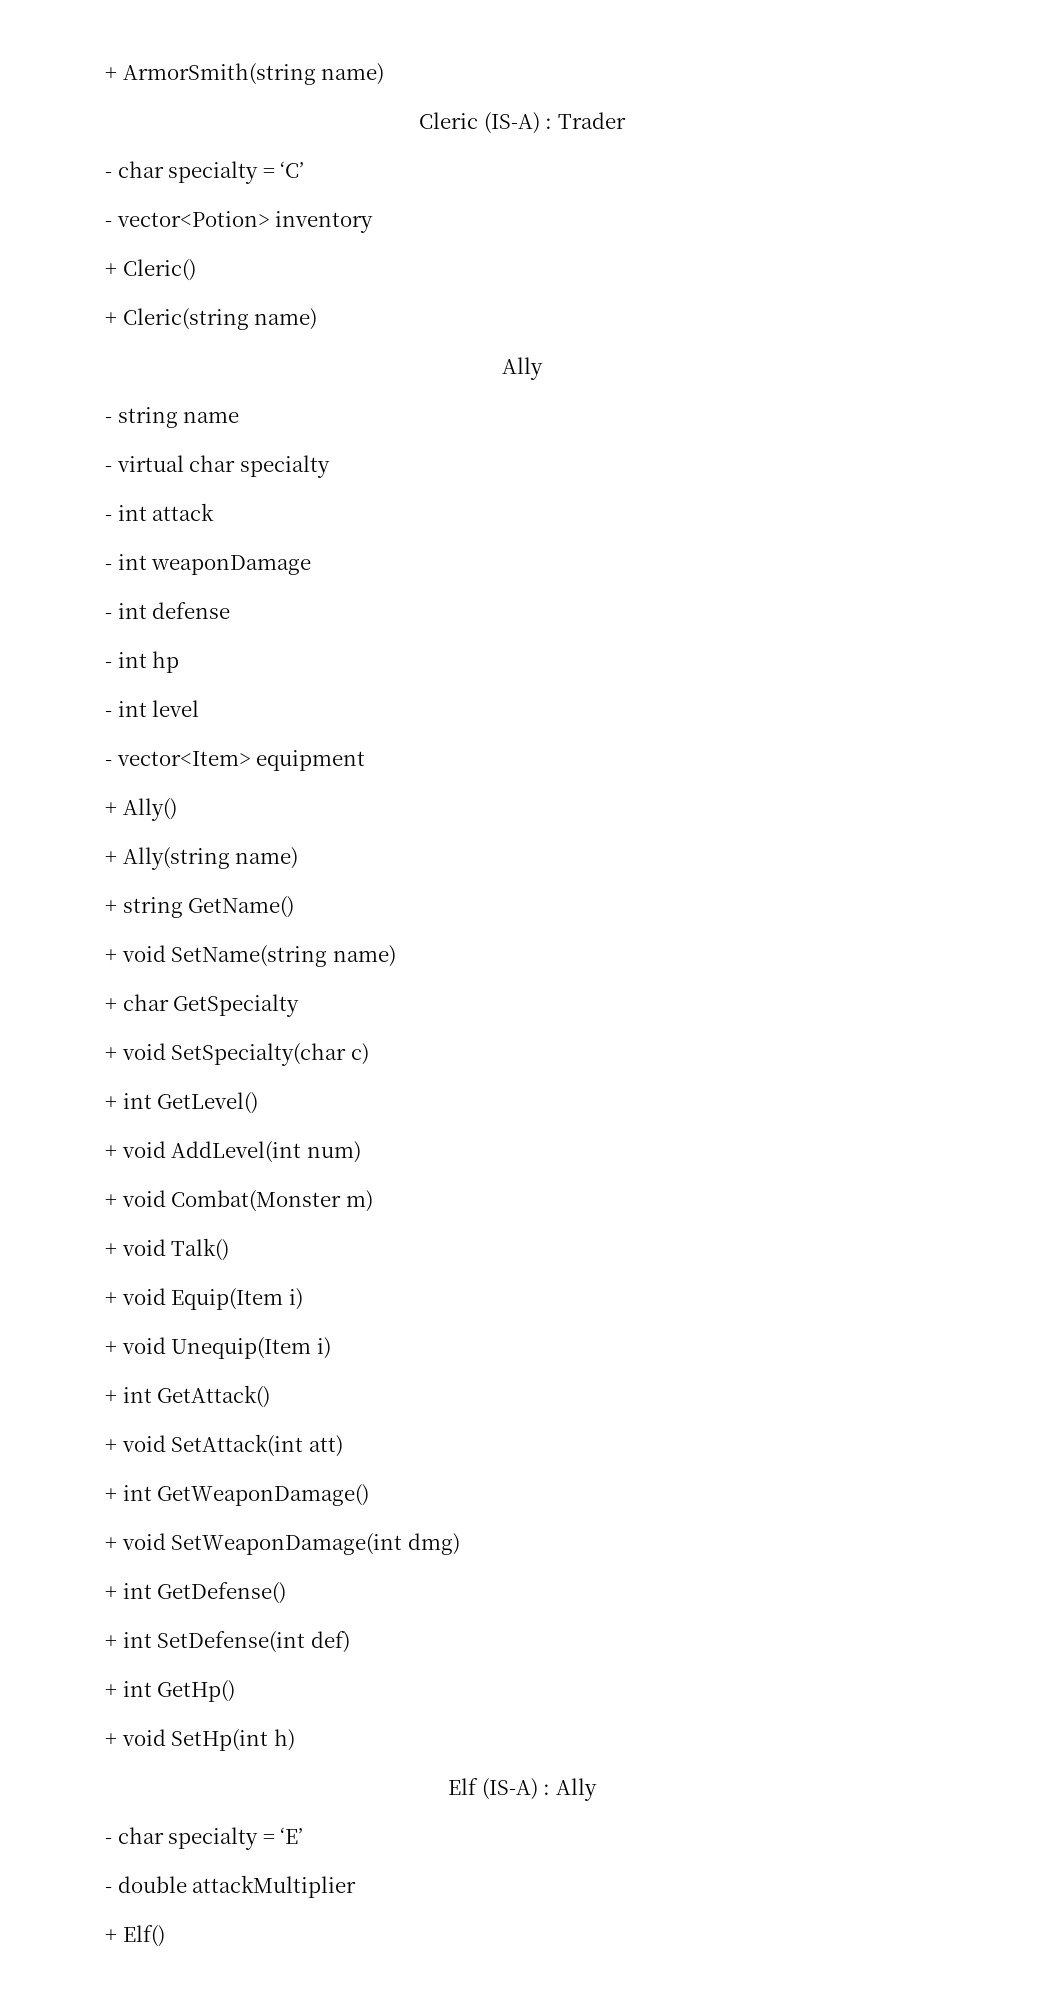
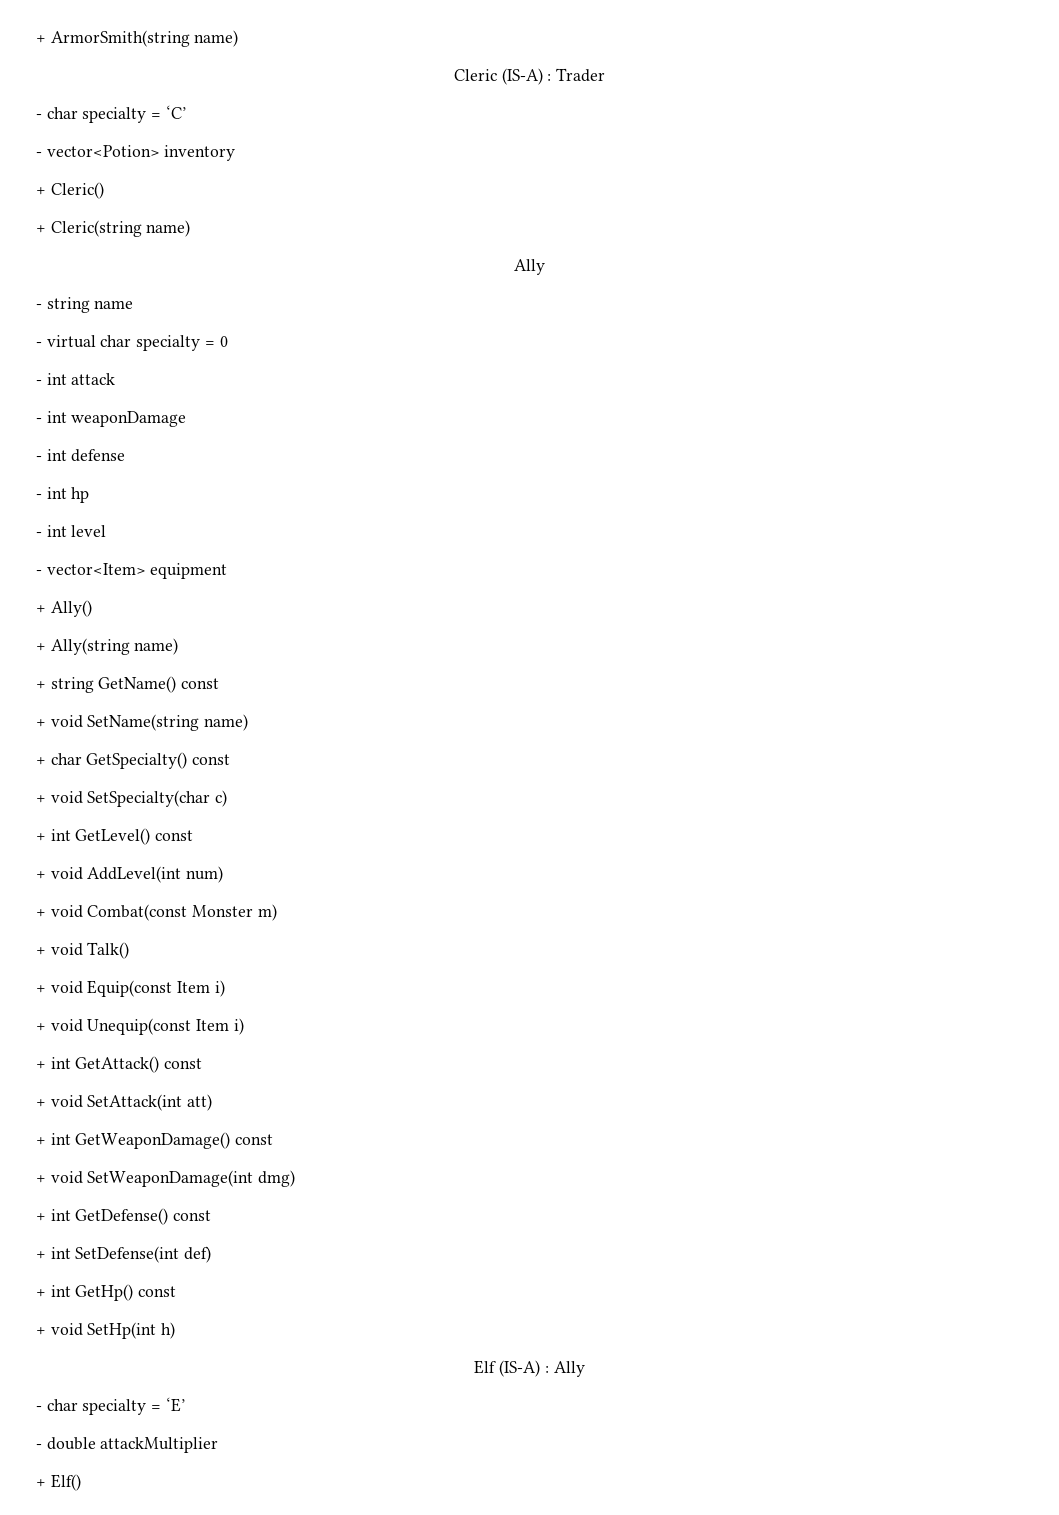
(330, 466) none -> [204,336,228,347] = 0
(295, 907) none -> [181,678,220,689] const
[173,994,300,1017] GetSpecialty -> [86,752,231,769] GetSpecialty() const
(259, 1103) none -> [155,830,194,841] const
[171,1190,342,1212] Combat(Monster -> [87,904,254,921] Combat(const Monster
[171,1288,284,1310] Equip(Item -> [87,980,211,997] Equip(const Item
[171,1337,312,1359] Unequip(Item -> [87,1018,230,1035] Unequip(const Item
(271, 1396) none -> [164,1058,203,1069] const
(370, 1495) none -> [235,1134,274,1145] const
(287, 1593) none -> [173,1210,212,1221] const
(236, 1691) none -> [138,1286,177,1297] const

